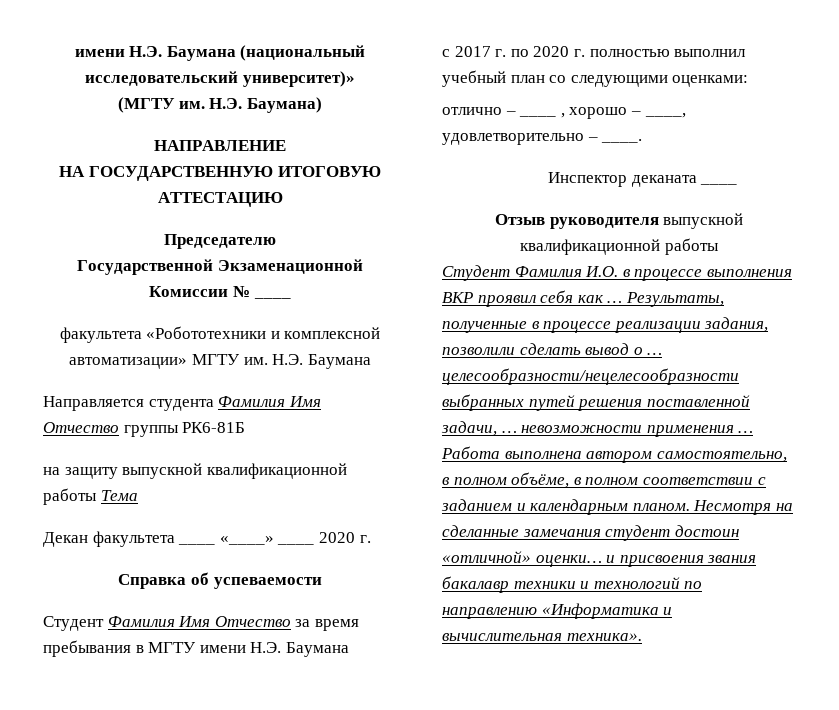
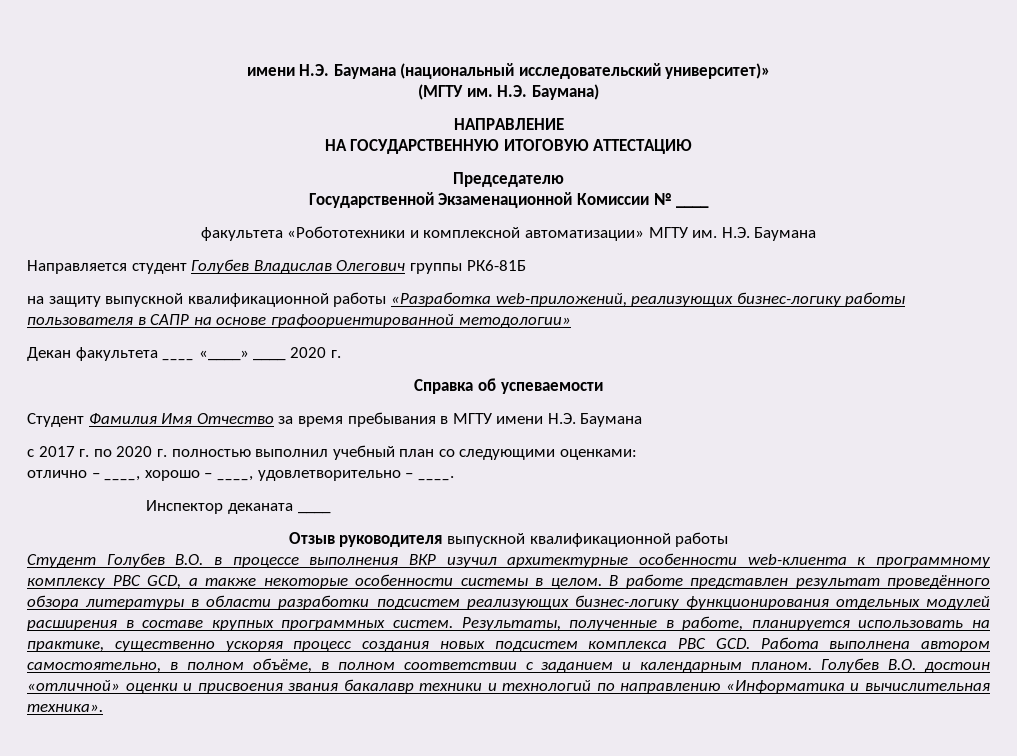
[148,396,321,411] [43,422,119,433] студента Фамилия Имя Отчество -> [131,259,406,274] студент Голубев Владислав Олегович
[100,490,138,501] Тема -> [390,292,906,307] [27,314,571,328] «Разработка web-приложений, реализующих бизнес-логику работы пользователя в САПР на основе графоориентированной методологии»
[519,113,565,118] ____ , -> [104,476,141,481] ____,
[514,266,619,277] Фамилия И.О. -> [106,553,204,568] Голубев В.О.
[477,290,724,307] [442,317,769,333] [442,343,663,355] [442,368,739,385] [442,394,750,411] [441,421,754,437] проявил себя как … Результаты, полученные в процессе реализации задания, позволили сделать вывод о … целесообразности/нецелесообразности выбранных путей решения поставленной задачи, … невозможности применения … -> [446,553,990,568] [27,574,990,589] [27,595,991,610] [27,616,991,631] [27,638,750,652] изучил архитектурные особенности web-клиента к программному комплексу РВС GCD, а также некоторые особенности системы в целом. В работе представлен результат проведённого обзора литературы в области разработки подсистем реализующих бизнес-логику функционирования отдельных модулей расширения в составе крупных программных систем. Результаты, полученные в работе, планируется использовать на практике, существенно ускоряя процесс создания новых подсистем комплекса РВС GCD.
[693,500,793,515] [442,525,671,541] Несмотря на сделанные замечания студент -> [821,658,917,673] Голубев В.О.
[535,555,602,567] оценки… -> [125,683,178,694] оценки

